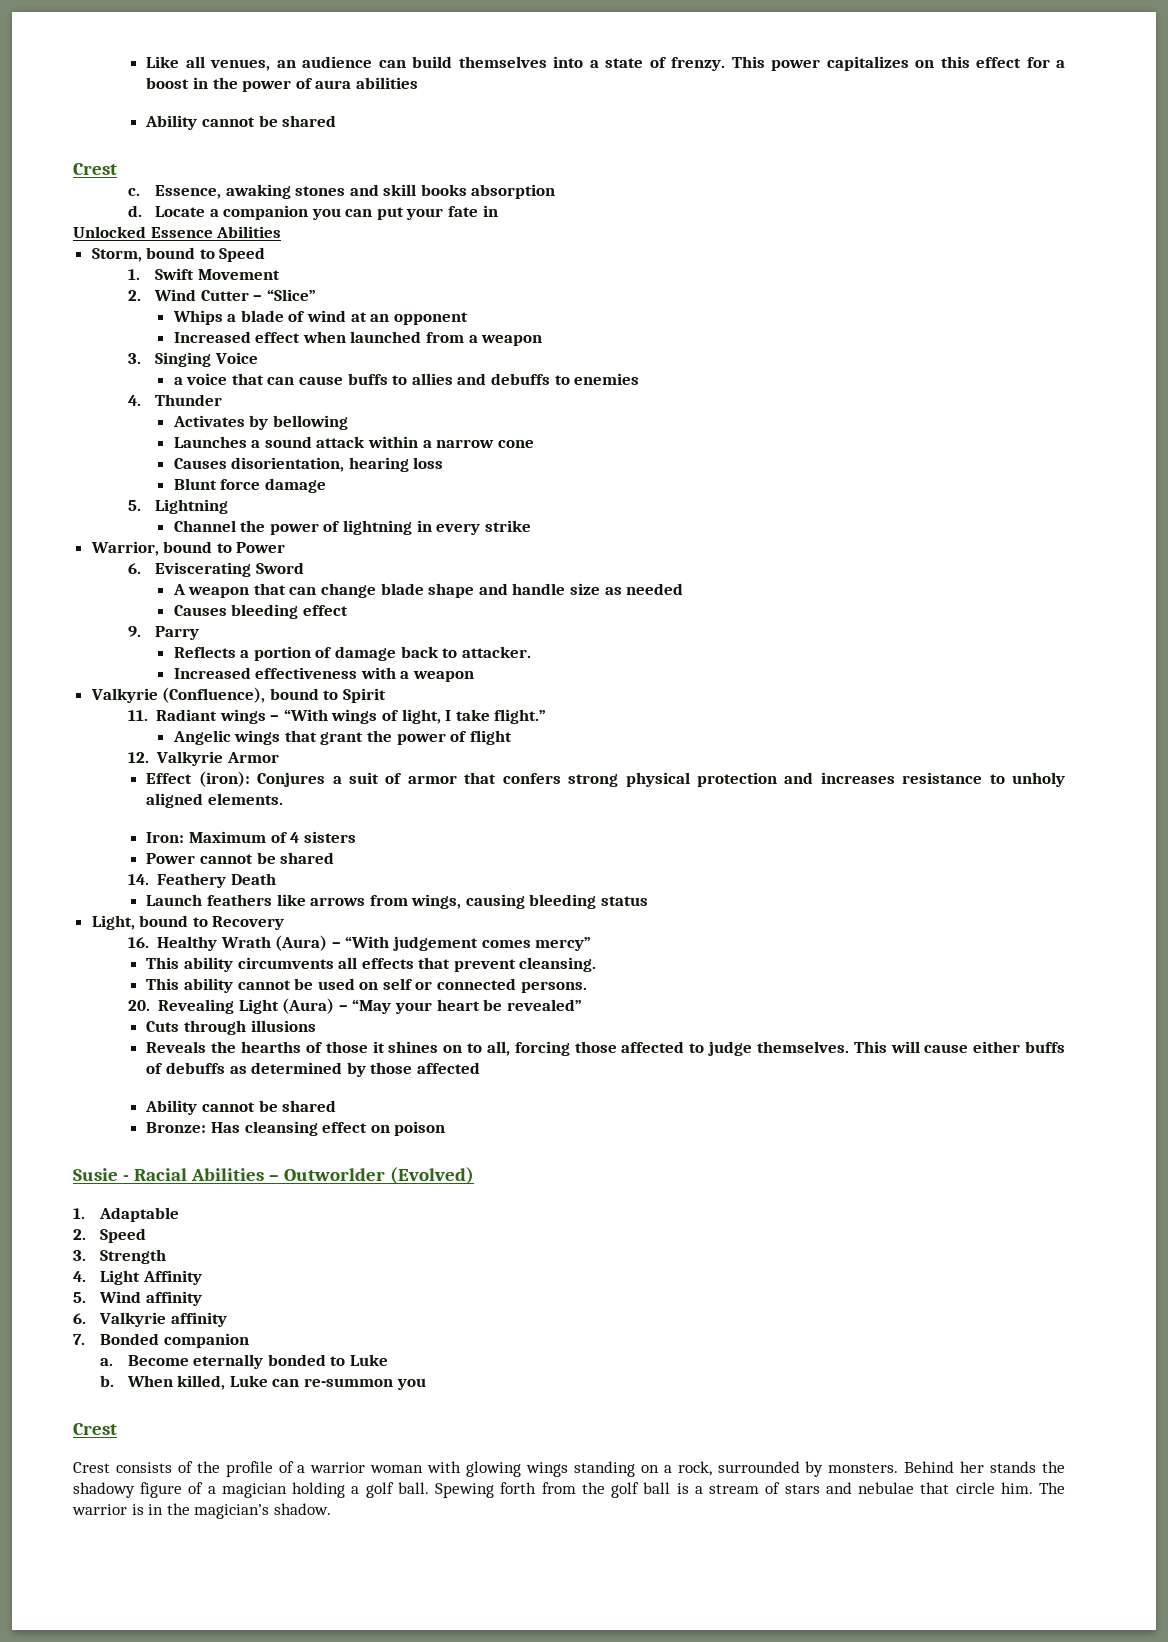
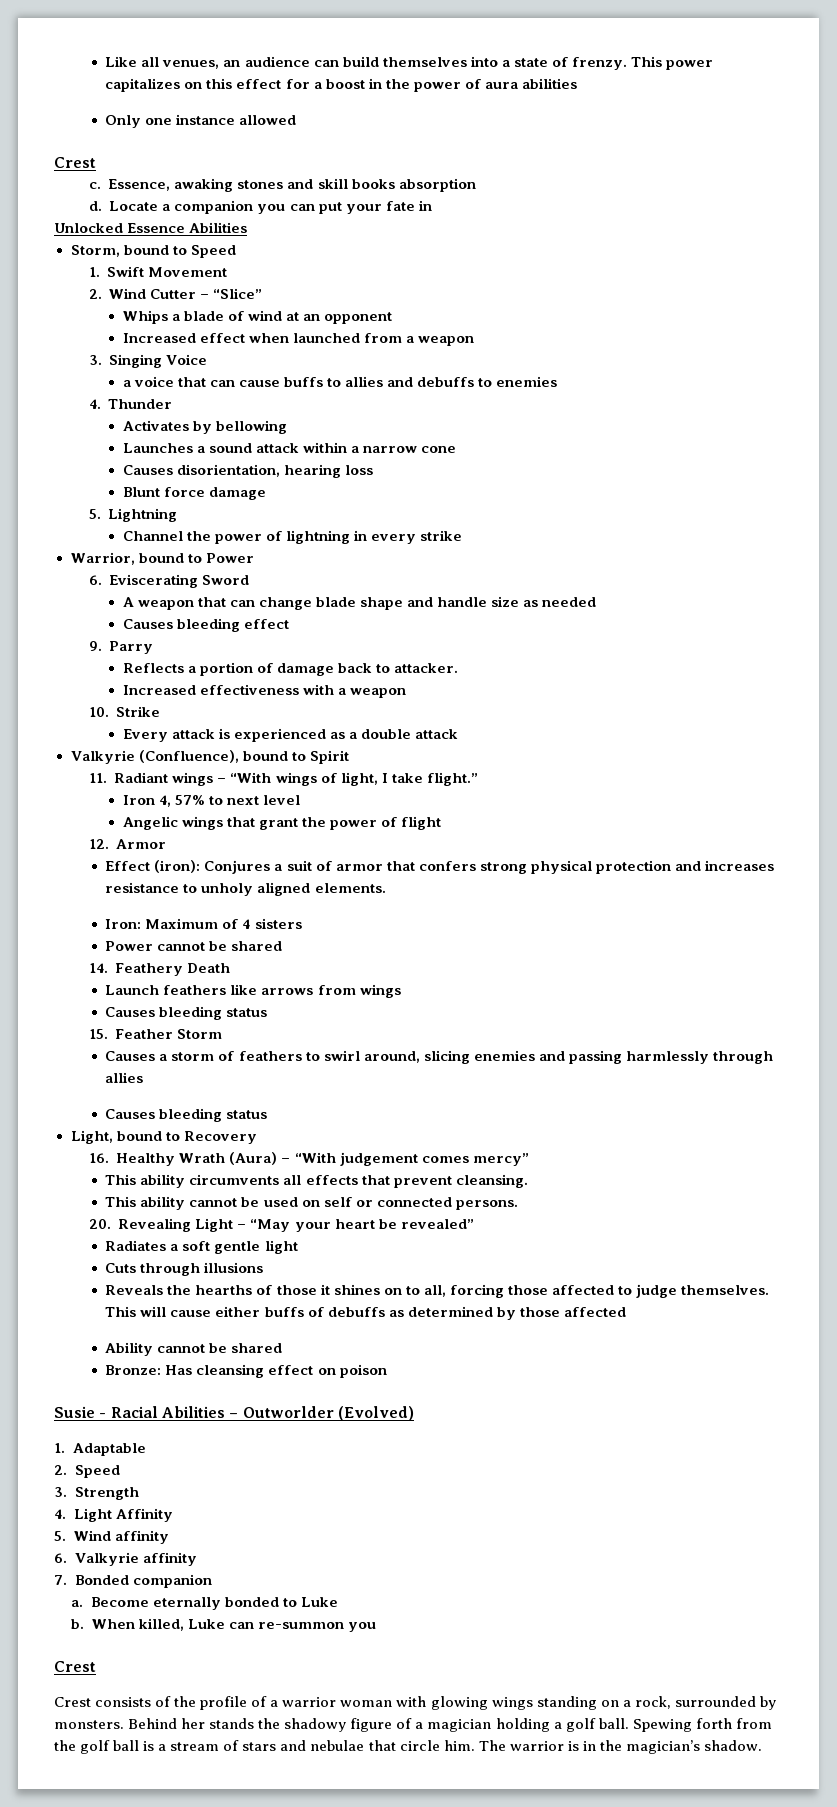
[145,115,337,130] Ability cannot be shared -> [105,114,297,128] Only one instance allowed
(475, 676) none -> [88,706,161,717] [122,728,459,742] // 10. Strike // Every attack is experienced as a double attack
(547, 716) none -> [122,795,301,807] // Iron 4, 57% to next level
[156,751,224,766] Valkyrie -> (109, 844) none
[411,894,525,909] wings, causing -> [359,984,401,998] [105,1006,268,1020] [88,1029,223,1039] [105,1050,773,1064] [105,1072,144,1083] [105,1109,156,1119] wings // Causes bleeding status // 15. Feather Storm // Causes a storm of feathers to swirl around, slicing enemies and passing harmlessly through allies // Causes
[282,998,335,1014] (Aura) -> (234, 1225) none
(582, 1005) none -> [105,1240,298,1254] // Radiates a soft gentle light

